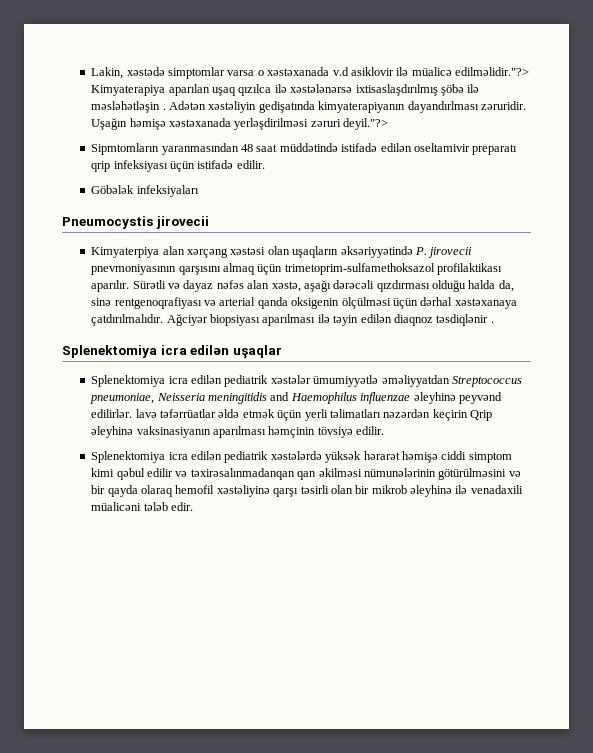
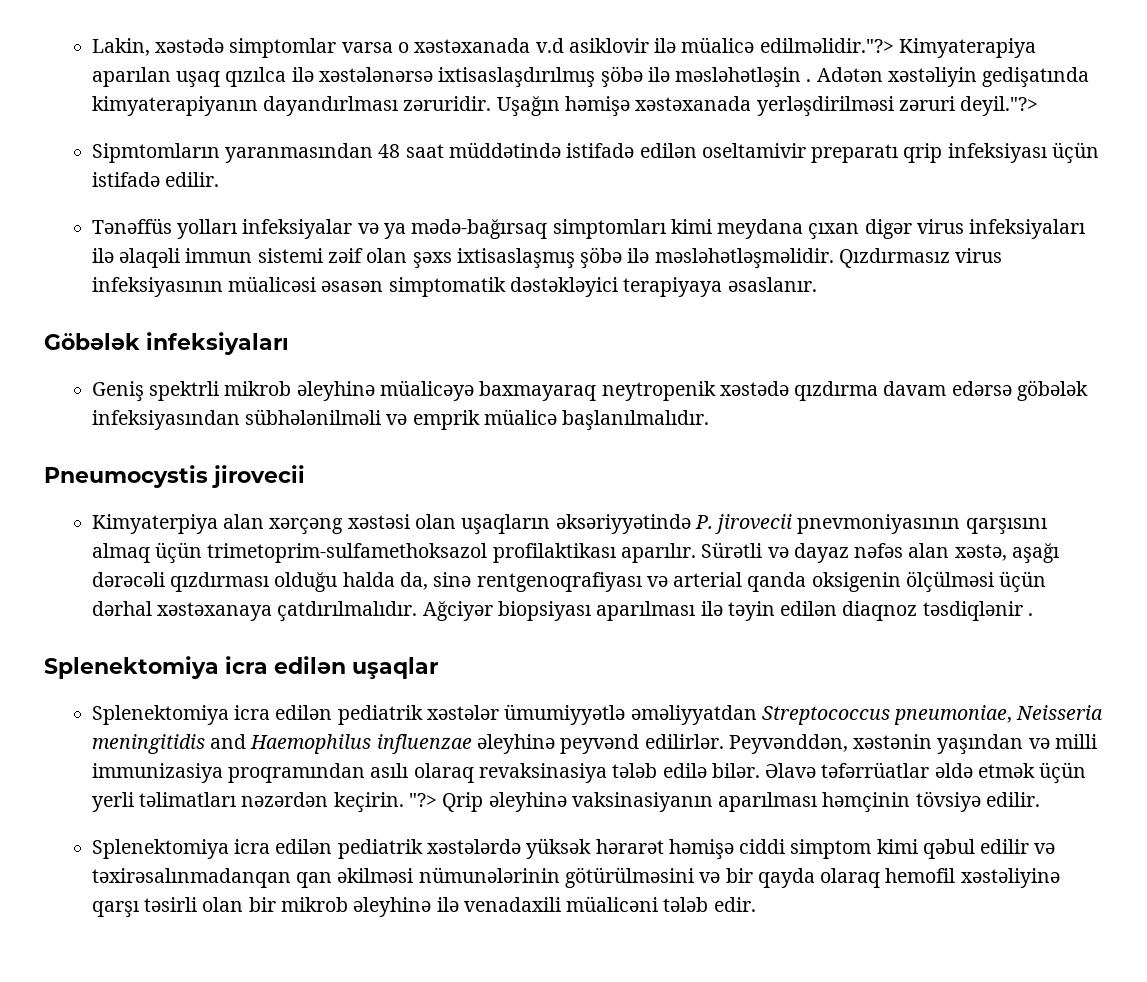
[91,185,199,197] Göbələk infeksiyaları -> [91,218,1086,240] [91,247,1003,269] [91,276,817,297] [44,332,289,355] [91,380,1088,402] [91,409,710,431] Tənəffüs yolları infeksiyalar və ya mədə-bağırsaq simptomları kimi meydana çıxan digər virus infeksiyaları ilə əlaqəli immun sistemi zəif olan şəxs ixtisaslaşmış şöbə ilə məsləhətləşməlidir. Qızdırmasız virus infeksiyasının müalicəsi əsasən simptomatik dəstəkləyici terapiyaya əsaslanır. // Göbələk infeksiyaları // Geniş spektrli mikrob əleyhinə müalicəyə baxmayaraq neytropenik xəstədə qızdırma davam edərsə göbələk infeksiyasından sübhələnilməli və emprik müalicə başlanılmalıdır.
[135,409,157,418] lavə -> [728,734,1097,755] [91,763,817,783] Peyvənddən, xəstənin yaşından və milli immunizasiya proqramından asılı olaraq revaksinasiya tələb edilə bilər. Əlavə
[432,409,468,421] keçirin -> [333,792,437,813] keçirin. "?>

